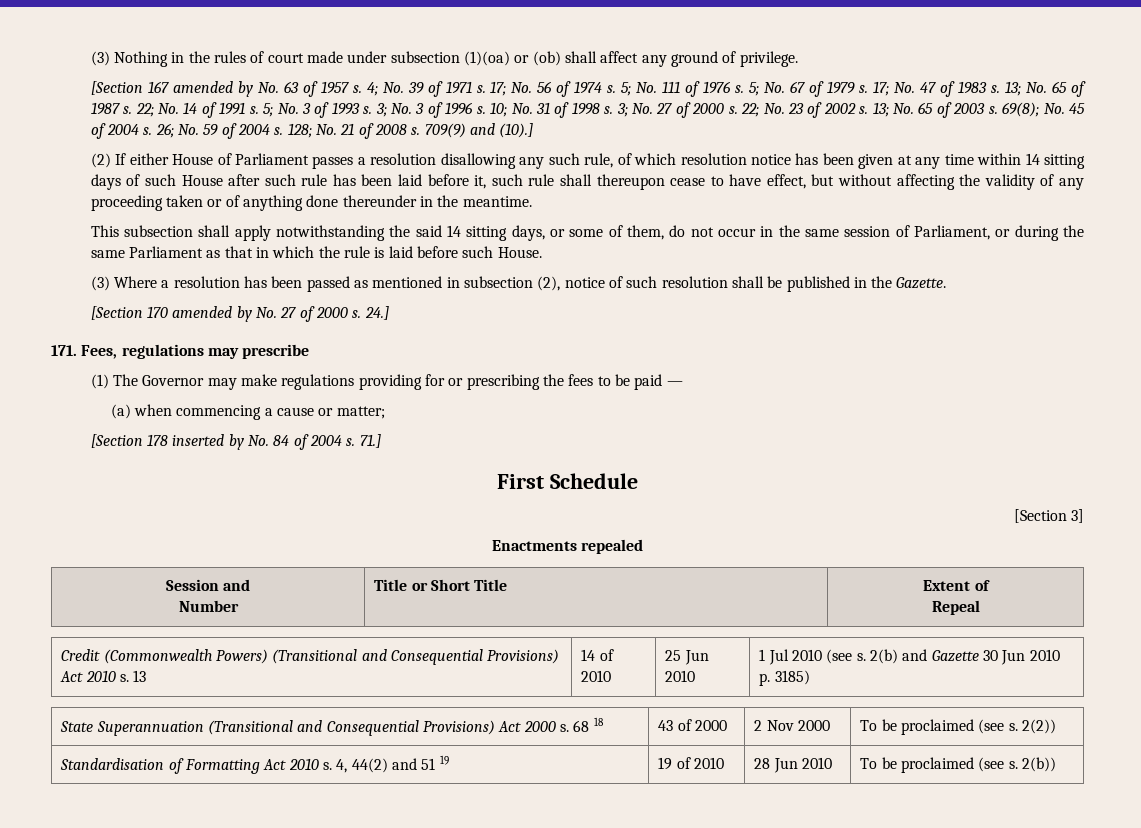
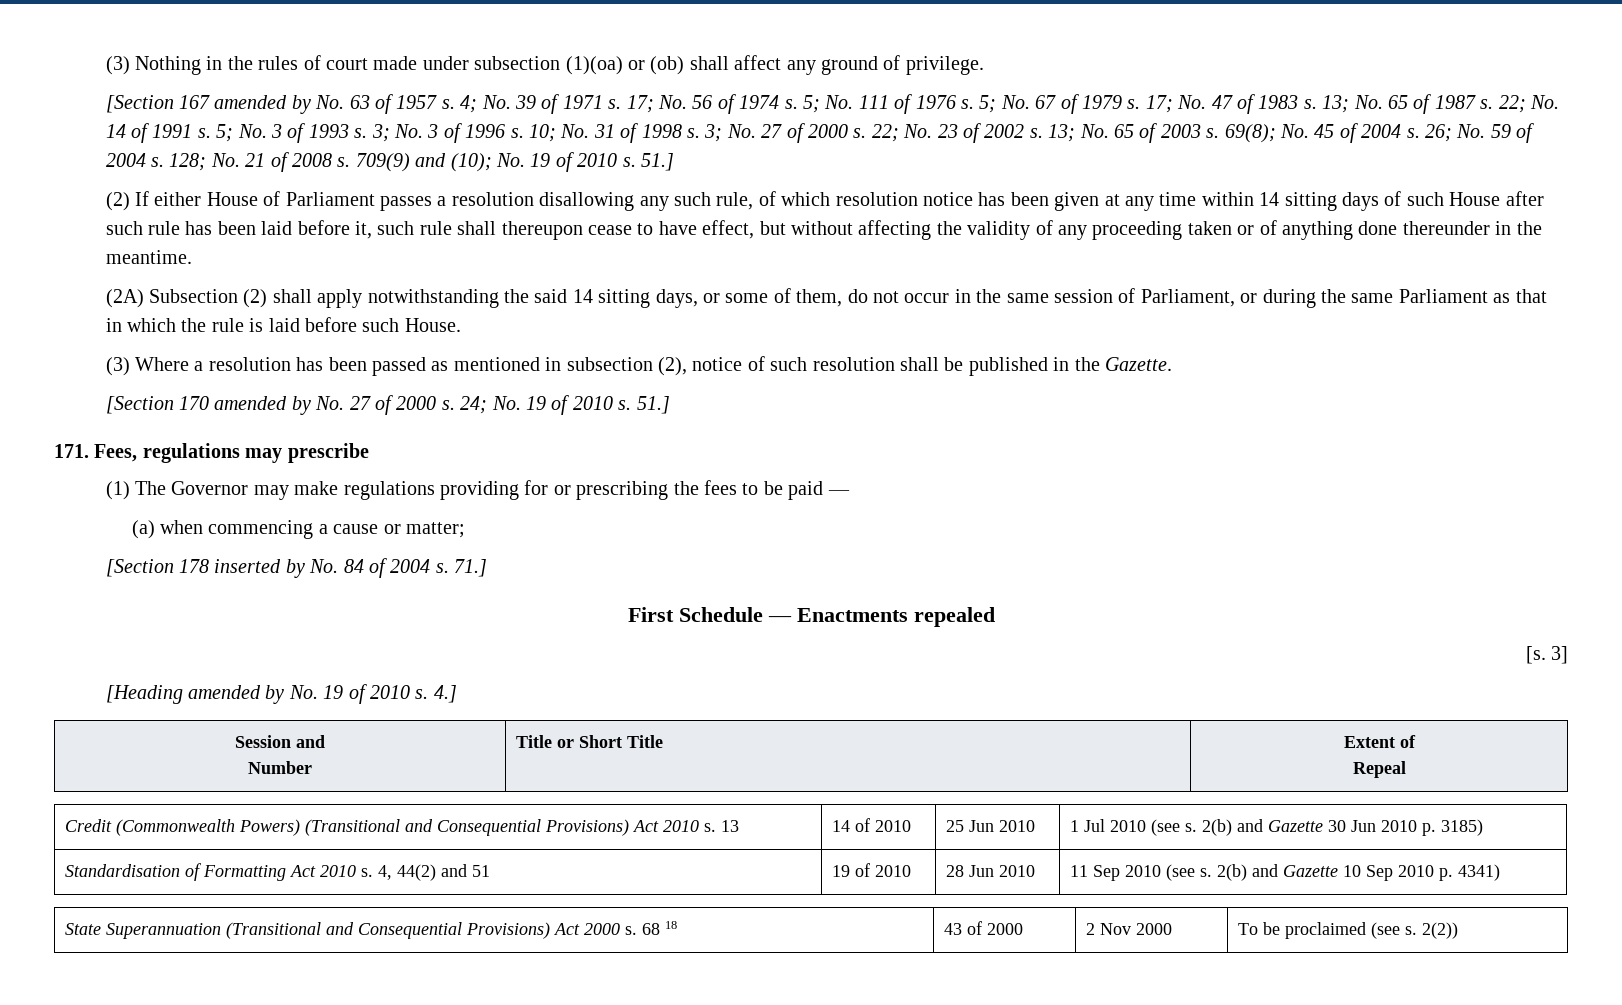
[499,123,534,138] (10).] -> [450,152,675,172] (10); No. 19 of 2010 s. 51.]
[90,225,194,237] This subsection -> [105,289,268,308] (2A) Subsection (2)
[364,306,389,320] 24.] -> [460,395,670,415] 24; No. 19 of 2010 s. 51.]
[1013,509,1084,523] [491,539,644,554] // [Section 3] // Enactments repealed -> [767,607,995,627] [1525,646,1568,664] [105,684,457,704] — Enactments repealed // [s. 3] // [Heading amended by No. 19 of 2010 s. 4.]
(810, 677) none -> [65,863,491,881] [832,863,912,877] [946,865,1036,877] [1070,864,1501,881] // Standardisation of Formatting Act 2010 s. 4, 44(2) and 51 | 19 of 2010 | 28 Jun 2010 | 11 Sep 2010 (see s. 2(b) and Gazette 10 Sep 2010 p. 4341)
[60,755,449,774] [658,757,725,770] [754,757,833,773] [860,757,1056,773] // Standardisation of Formatting Act 2010 s. 4, 44(2) and 51 19 | 19 of 2010 | 28 Jun 2010 | To be proclaimed (see s. 2(b)) -> (1459, 930) none

